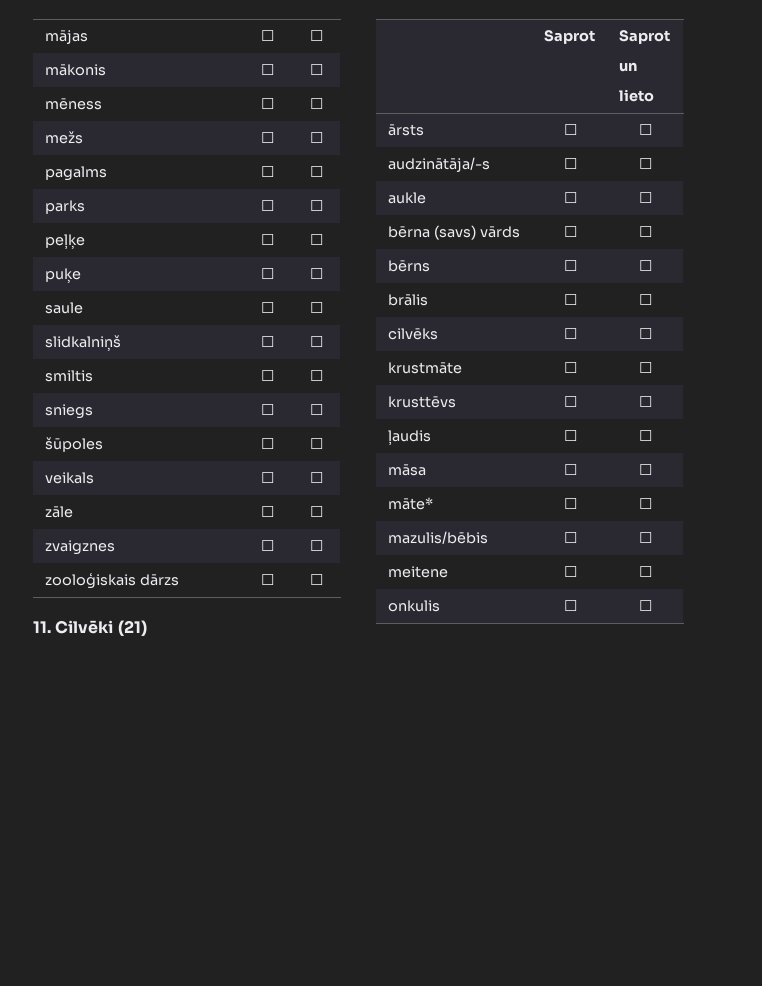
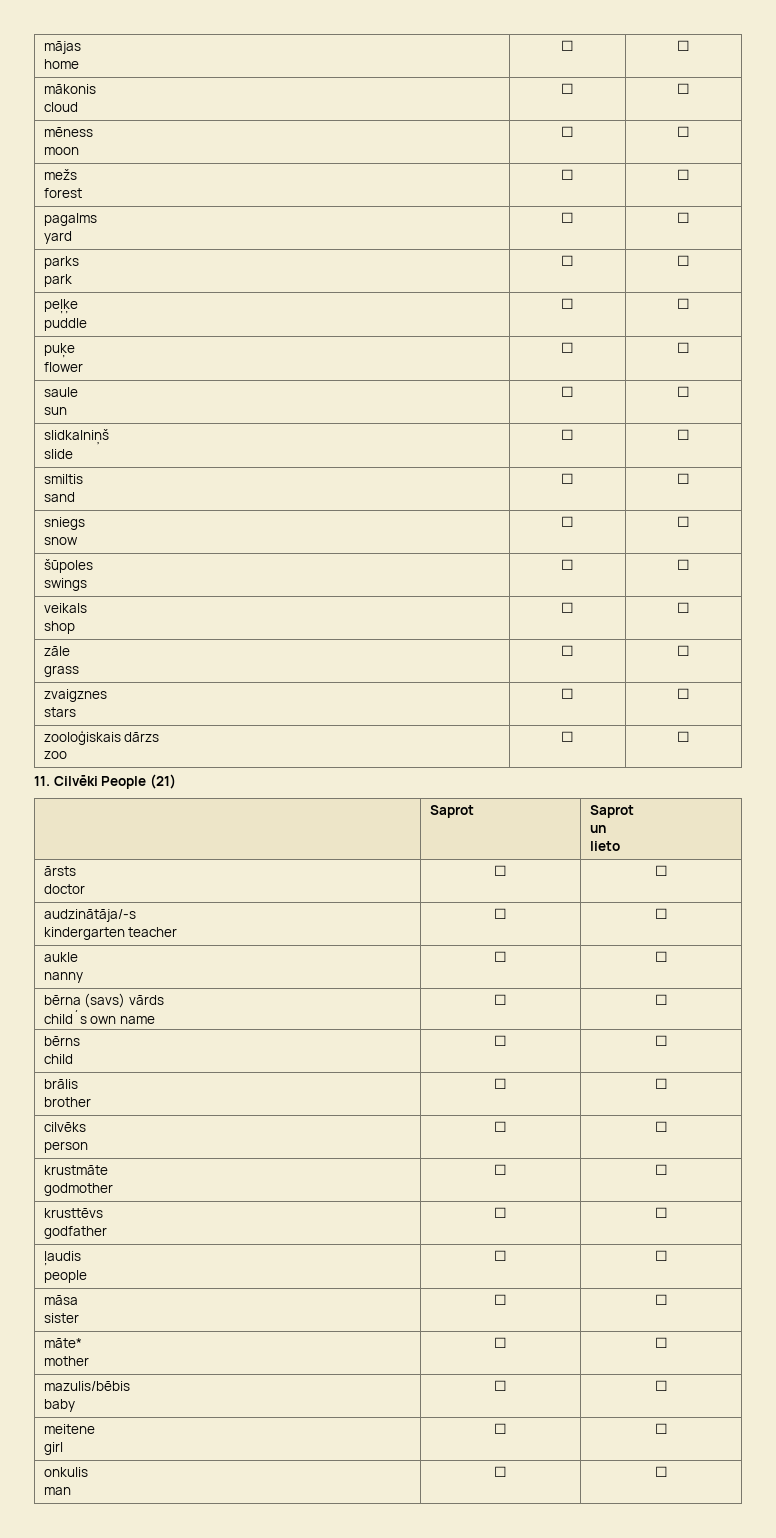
(88, 37) none -> [43,59,79,69] // home
(106, 70) none -> [43,102,78,112] // cloud
(102, 104) none -> [43,147,79,155] // moon
(83, 137) none -> [43,188,82,198] // forest
(107, 173) none -> [43,231,72,244] // yard
(85, 207) none -> [43,274,72,287] // park
(85, 242) none -> [43,318,87,331] // puddle
(81, 276) none -> [43,362,83,372] // flower
(83, 308) none -> [43,407,67,415] // sun
(121, 343) none -> [43,449,73,459] // slide
(93, 376) none -> [43,492,75,502] // sand
(93, 411) none -> [43,537,78,545] // snow
(103, 444) none -> [43,578,87,591] // swings
(94, 478) none -> [43,621,75,634] // shop
(73, 512) none -> [43,665,79,677] // grass
(115, 547) none -> [43,707,76,717] // stars
(179, 580) none -> [43,751,67,759] // zoo
(114, 627) none -> [101,776,147,789] People
(424, 130) none -> [43,884,85,894] // doctor
(490, 164) none -> [43,927,178,940] // kindergarten teacher
(426, 198) none -> [43,972,83,983] // nanny
(520, 232) none -> [43,1010,155,1024] // child´s own name
(430, 266) none -> [43,1054,73,1064] // child
(428, 300) none -> [43,1097,91,1107] // brother
(438, 334) none -> [43,1141,88,1153] // person
(462, 368) none -> [43,1183,113,1196] // godmother
(456, 402) none -> [43,1226,107,1239] // godfather
(431, 438) none -> [43,1270,87,1283] // people
(426, 470) none -> [43,1313,79,1323] // sister
(433, 503) none -> [43,1356,89,1366] // mother
(488, 537) none -> [43,1399,75,1412] // baby
(448, 572) none -> [43,1442,63,1455] // girl
(440, 606) none -> [43,1487,71,1495] // man

